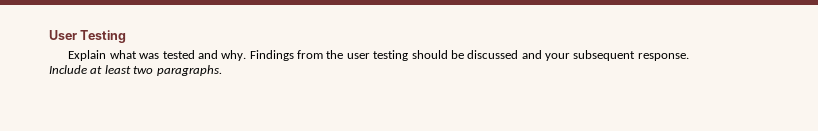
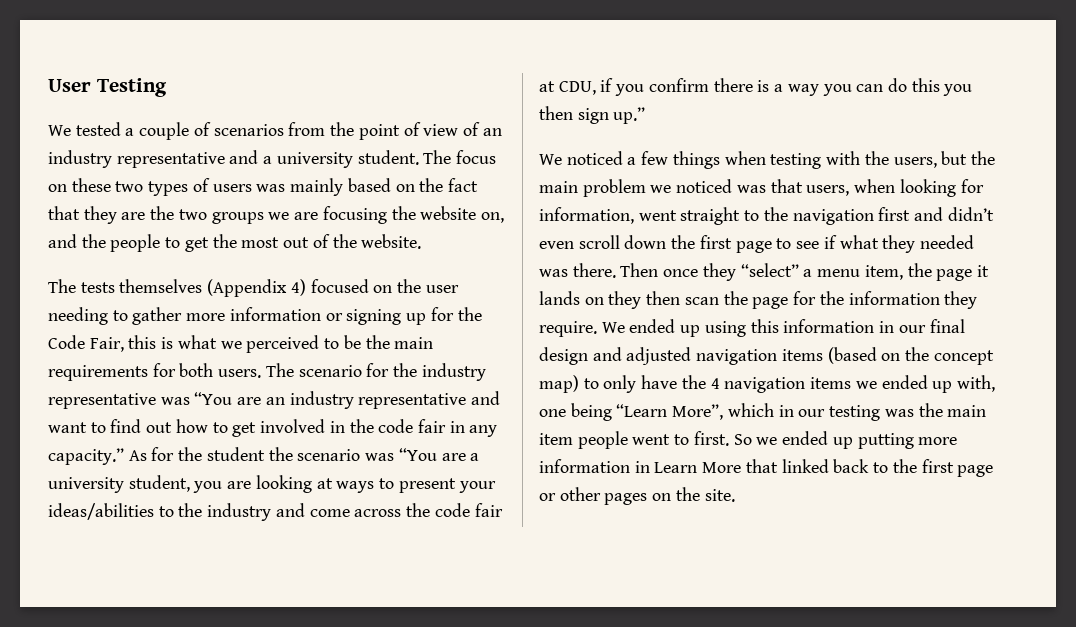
[68,50,689,61] [49,65,222,76] Explain what was tested and why. Findings from the user testing should be discussed and your subsequent response. // Include at least two paragraphs. -> [48,122,502,140] [48,150,497,168] [48,178,478,196] [48,206,504,224] [48,234,422,252] [48,279,459,297] [48,307,482,325] [48,335,434,353] [48,363,486,381] [48,391,501,409] [48,419,498,437] [48,447,480,465] [48,475,496,493] [48,503,503,521] [539,78,973,96] [539,106,646,124] [539,151,995,169] [539,179,984,197] [539,207,994,225] [539,235,974,253] [539,263,989,281] [539,291,978,309] [539,319,965,337] [539,347,994,365] [539,375,995,393] [539,403,987,421] [539,431,958,449] [539,459,994,477] [539,487,735,505] We tested a couple of scenarios from the point of view of an industry representative and a university student. The focus on these two types of users was mainly based on the fact that they are the two groups we are focusing the website on, and the people to get the most out of the website. // The tests themselves (Appendix 4) focused on the user needing to gather more information or signing up for the Code Fair, this is what we perceived to be the main requirements for both users. The scenario for the industry representative was “You are an industry representative and want to find out how to get involved in the code fair in any capacity.” As for the student the scenario was “You are a university student, you are looking at ways to present your ideas/abilities to the industry and come across the code fair at CDU, if you confirm there is a way you can do this you then sign up.” // We noticed a few things when testing with the users, but the main problem we noticed was that users, when looking for information, went straight to the navigation first and didn’t even scroll down the first page to see if what they needed was there. Then once they “select” a menu item, the page it lands on they then scan the page for the information they require. We ended up using this information in our final design and adjusted navigation items (based on the concept map) to only have the 4 navigation items we ended up with, one being “Learn More”, which in our testing was the main item people went to first. So we ended up putting more information in Learn More that linked back to the first page or other pages on the site.

